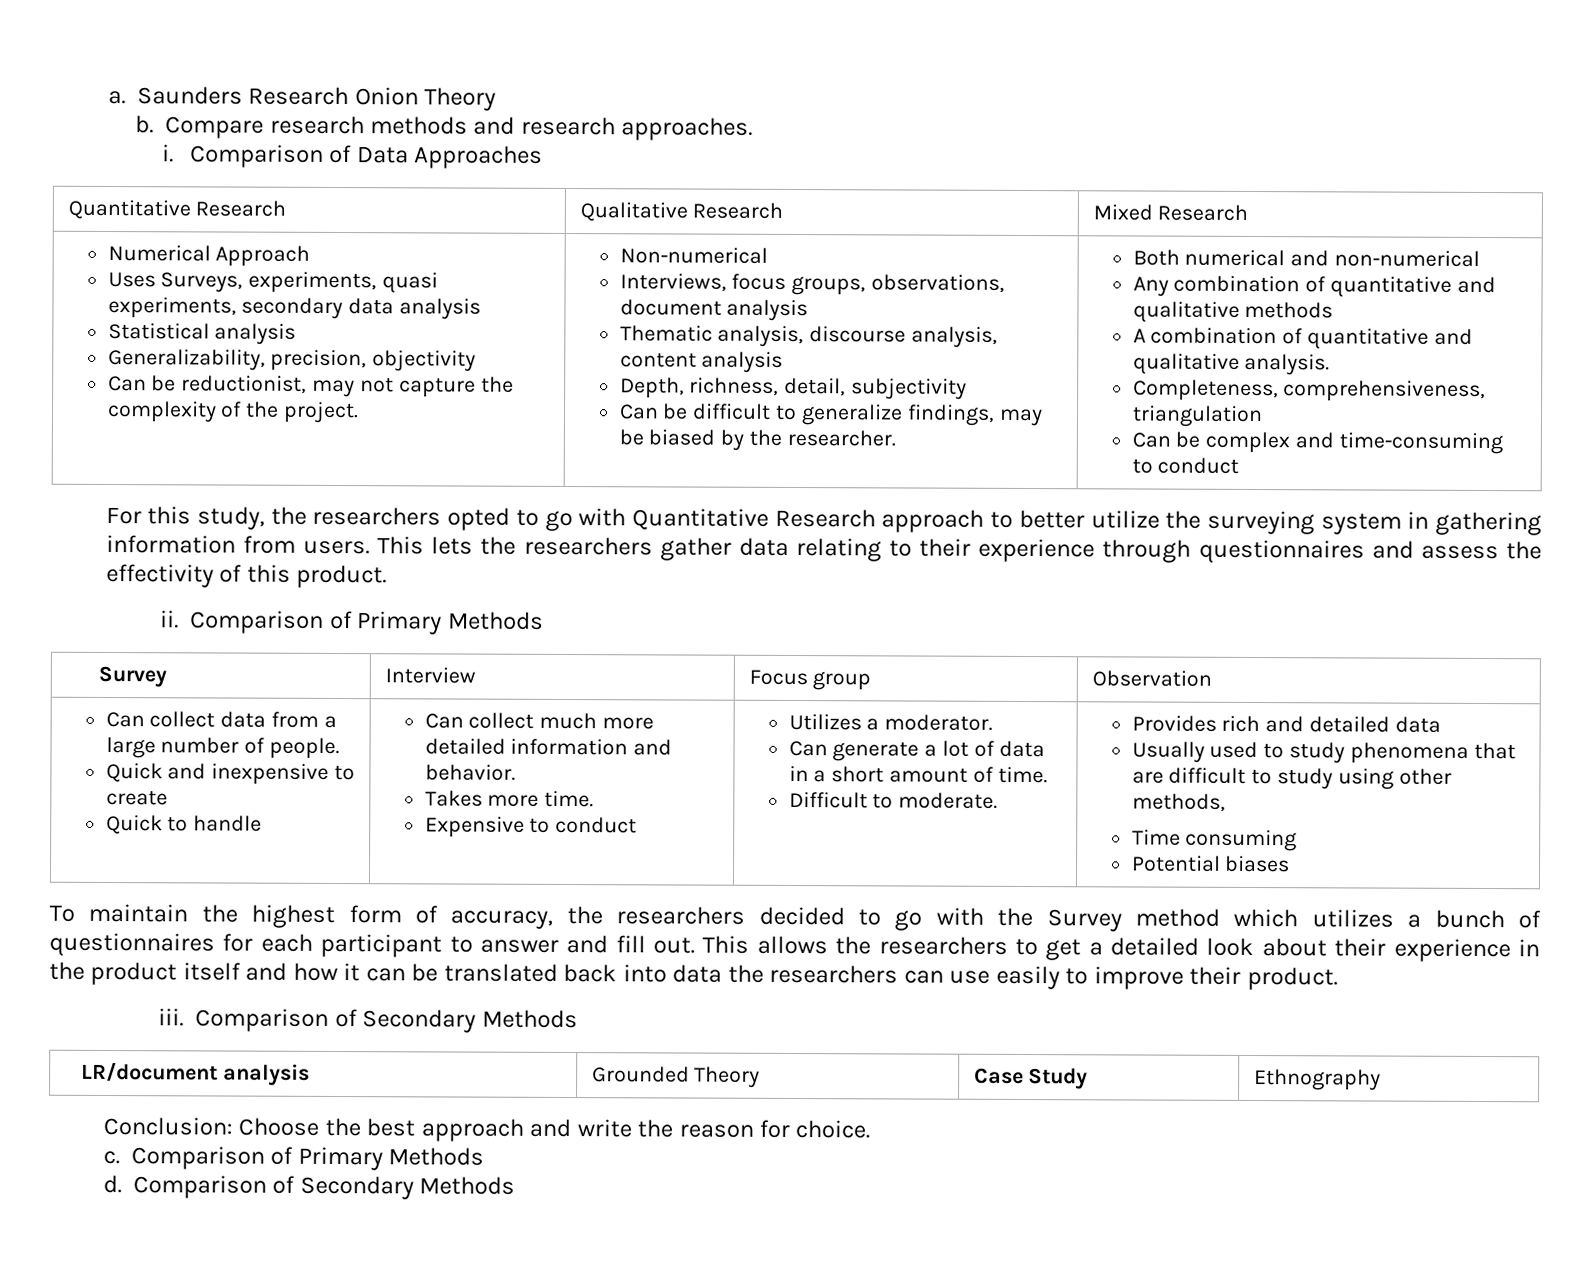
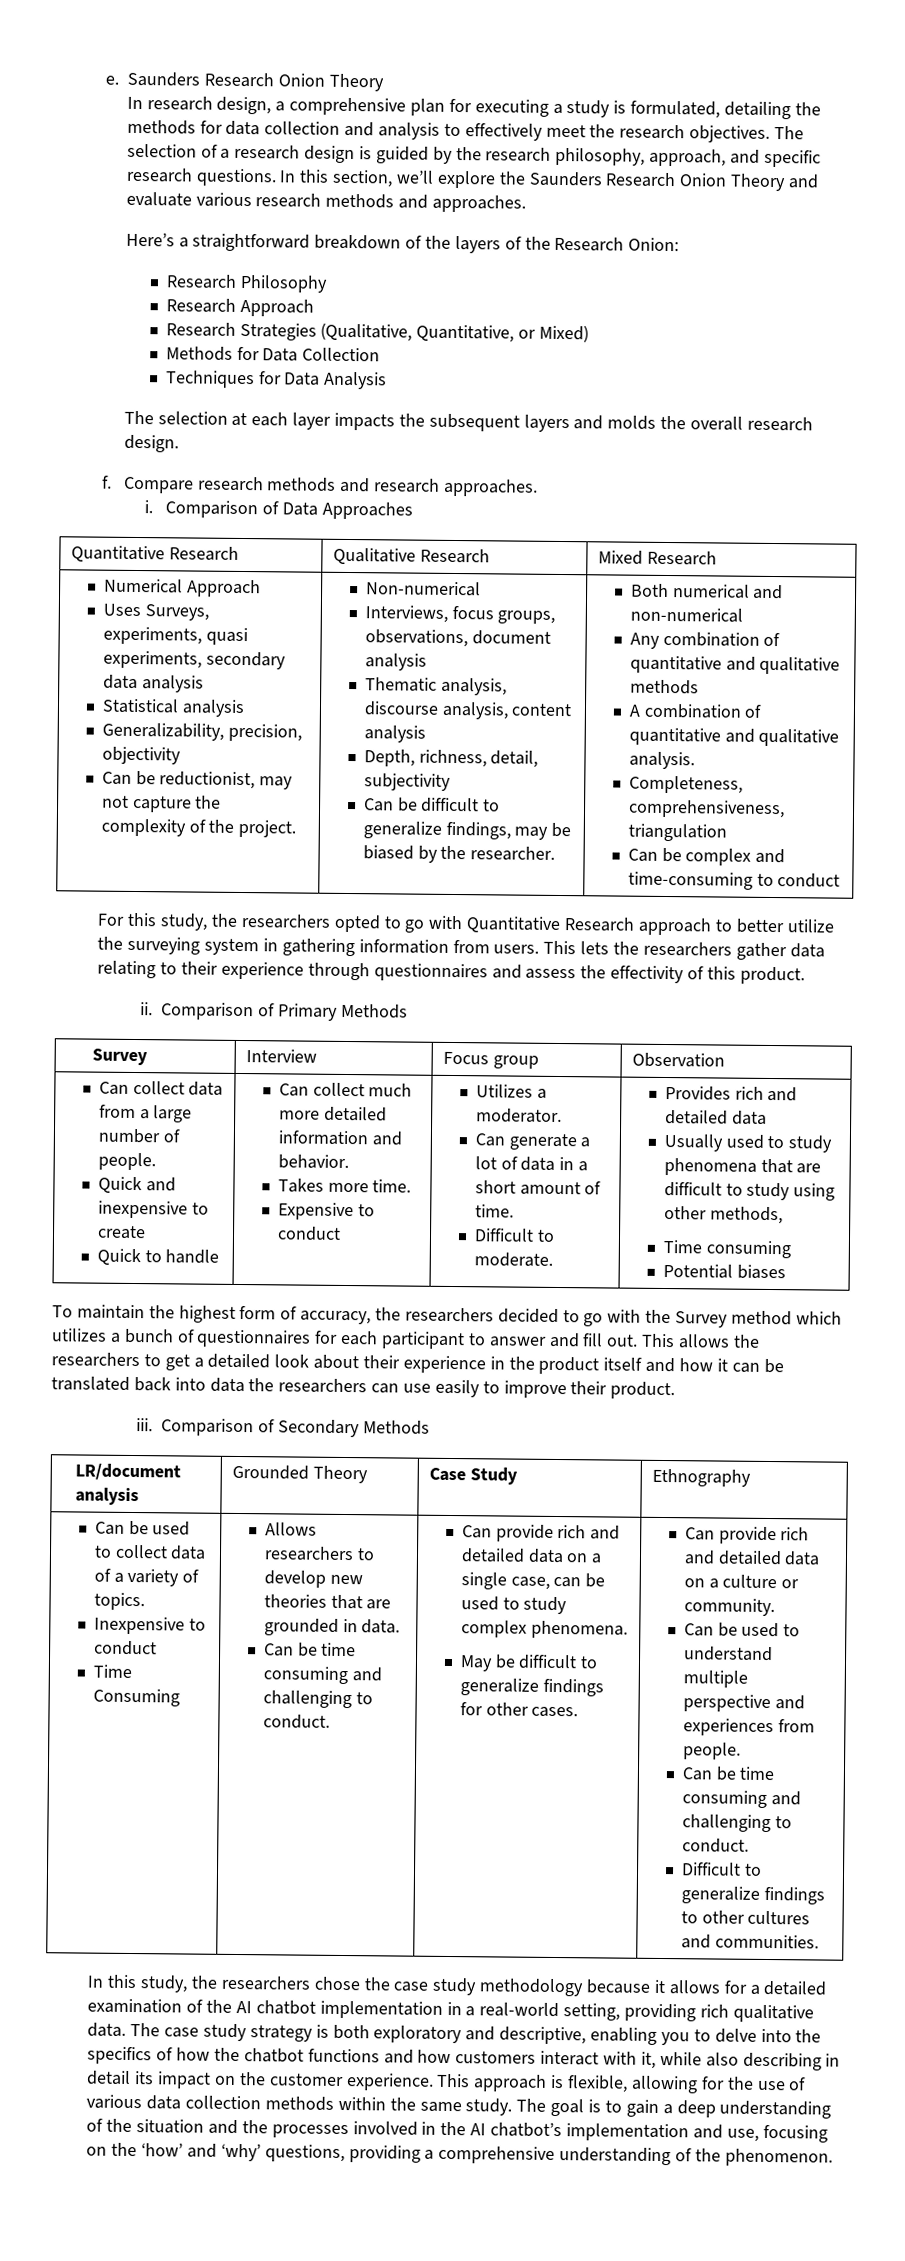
[107,90,126,105] a. -> [105,75,120,85] e.
[135,115,155,134] b. -> [126,96,821,120] [126,119,805,143] [126,143,821,168] [125,167,820,192] [125,191,526,213] [125,232,680,254] [165,274,328,293] [165,298,314,317] [165,322,590,343] [165,346,381,362] [164,370,388,390] [123,410,813,433] [123,434,179,453] [102,475,113,489] In research design, a comprehensive plan for executing a study is formulated, detailing the methods for data collection and analysis to effectively meet the research objectives. The selection of a research design is guided by the research philosophy, approach, and specific research questions. In this section, we’ll explore the Saunders Research Onion Theory and evaluate various research methods and approaches. // Here’s a straightforward breakdown of the layers of the Research Onion: // Research Philosophy // Research Approach // Research Strategies (Qualitative, Quantitative, or Mixed) // Methods for Data Collection // Techniques for Data Analysis // The selection at each layer impacts the subsequent layers and molds the overall research design. // f.
[102,1116,871,1142] [102,1146,485,1171] [102,1174,516,1200] // Conclusion: Choose the best approach and write the reason for choice. // c. Comparison of Primary Methods // d. Comparison of Secondary Methods -> [94,1520,191,1536] [93,1544,207,1560] [93,1568,200,1587] [93,1592,145,1611] [93,1616,206,1635] [93,1640,157,1656] [92,1664,132,1679] [92,1688,180,1707] [264,1522,317,1536] [263,1546,375,1562] [263,1570,363,1588] [263,1594,392,1610] [263,1618,401,1636] [263,1642,357,1657] [262,1666,382,1685] [262,1690,373,1709] [262,1714,330,1729] [461,1524,621,1542] [460,1548,603,1564] [460,1572,606,1590] [460,1596,568,1615] [460,1620,628,1639] [459,1654,599,1672] [459,1678,604,1697] [459,1702,579,1718] [684,1526,810,1545] [683,1550,821,1566] [683,1574,800,1589] [683,1598,775,1617] [683,1622,801,1638] [683,1646,773,1662] [682,1670,748,1688] [682,1694,805,1713] [682,1718,815,1737] [682,1742,741,1760] [681,1766,776,1781] [681,1790,801,1808] [681,1814,792,1833] [681,1838,749,1853] [680,1862,762,1876] [680,1886,825,1905] [680,1910,811,1925] [680,1934,819,1949] [87,1974,827,1997] [87,1998,814,2023] [87,2022,822,2046] [87,2046,841,2071] [86,2070,807,2094] [86,2094,832,2119] [86,2118,828,2143] [86,2142,833,2167] // Can be used to collect data of a variety of topics. // Inexpensive to conduct // Time Consuming | Allows researchers to develop new theories that are grounded in data. // Can be time consuming and challenging to conduct. | Can provide rich and detailed data on a single case, can be used to study complex phenomena. // May be difficult to generalize findings for other cases. | Can provide rich and detailed data on a culture or community. // Can be used to understand multiple perspective and experiences from people. // Can be time consuming and challenging to conduct. // Difficult to generalize findings to other cultures and communities. // In this study, the researchers chose the case study methodology because it allows for a detailed examination of the AI chatbot implementation in a real-world setting, providing rich qualitative data. The case study strategy is both exploratory and descriptive, enabling you to delve into the specifics of how the chatbot functions and how customers interact with it, while also describing in detail its impact on the customer experience. This approach is flexible, allowing for the use of various data collection methods within the same study. The goal is to gain a deep understanding of the situation and the processes involved in the AI chatbot’s implementation and use, focusing on the ‘how’ and ‘why’ questions, providing a comprehensive understanding of the phenomenon.

